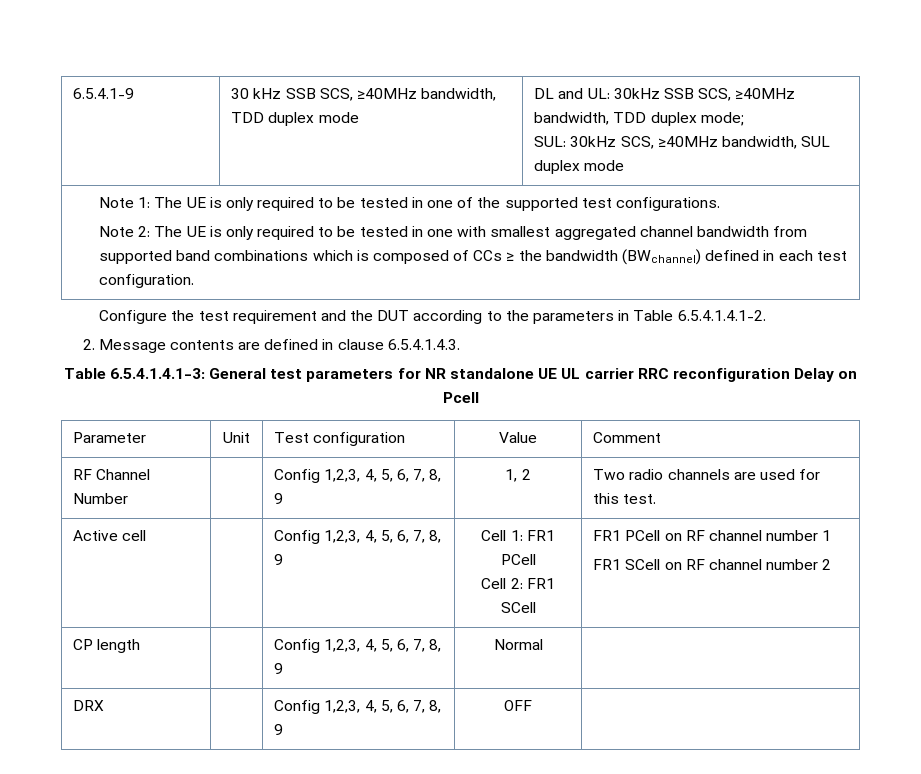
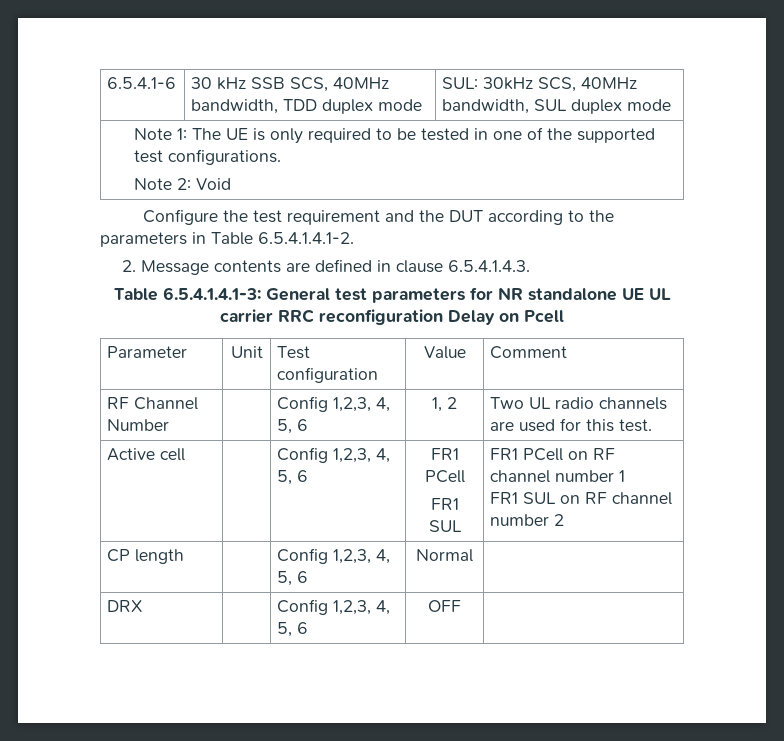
[73,88,135,99] 6.5.4.1-9 -> [107,77,177,89] 6.5.4.1-6
[356,88,417,99] ≥40MHz -> [333,77,390,89] 40MHz
[534,88,796,101] [534,112,744,126] DL and UL: 30kHz SSB SCS, ≥40MHz bandwidth, TDD duplex mode; // -> (423, 105) none
[657,136,718,147] ≥40MHz -> [581,77,638,89] 40MHz
[154,226,808,240] [98,249,847,265] [98,274,194,288] The UE is only required to be tested in one with smallest aggregated channel bandwidth from supported band combinations which is composed of CCs ≥ the bandwidth (BWchannel) defined in each test configuration. -> [195,178,231,190] Void
[396,469,442,482] [274,493,284,504] 6, 7, 8, 9 -> [297,419,309,431] 6
(626, 474) none -> [529,397,552,409] UL
[396,530,442,543] [274,554,284,565] [481,530,555,541] [500,554,536,565] [481,578,555,589] [500,602,536,613] 6, 7, 8, 9 | Cell 1: FR1 PCell // Cell 2: FR1 SCell -> [297,470,309,482] [430,448,459,460] [424,470,465,483] [430,498,459,510] [428,520,462,532] 6 | FR1 PCell // FR1 SUL
[625,559,661,570] SCell -> [523,492,557,504] SUL
[396,639,442,652] [274,663,284,674] 6, 7, 8, 9 -> [297,571,309,583] 6
[396,700,442,713] [274,724,284,735] 6, 7, 8, 9 -> [297,622,309,634] 6

